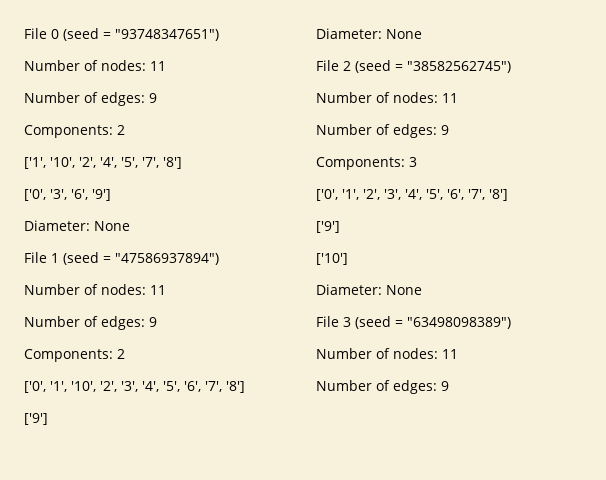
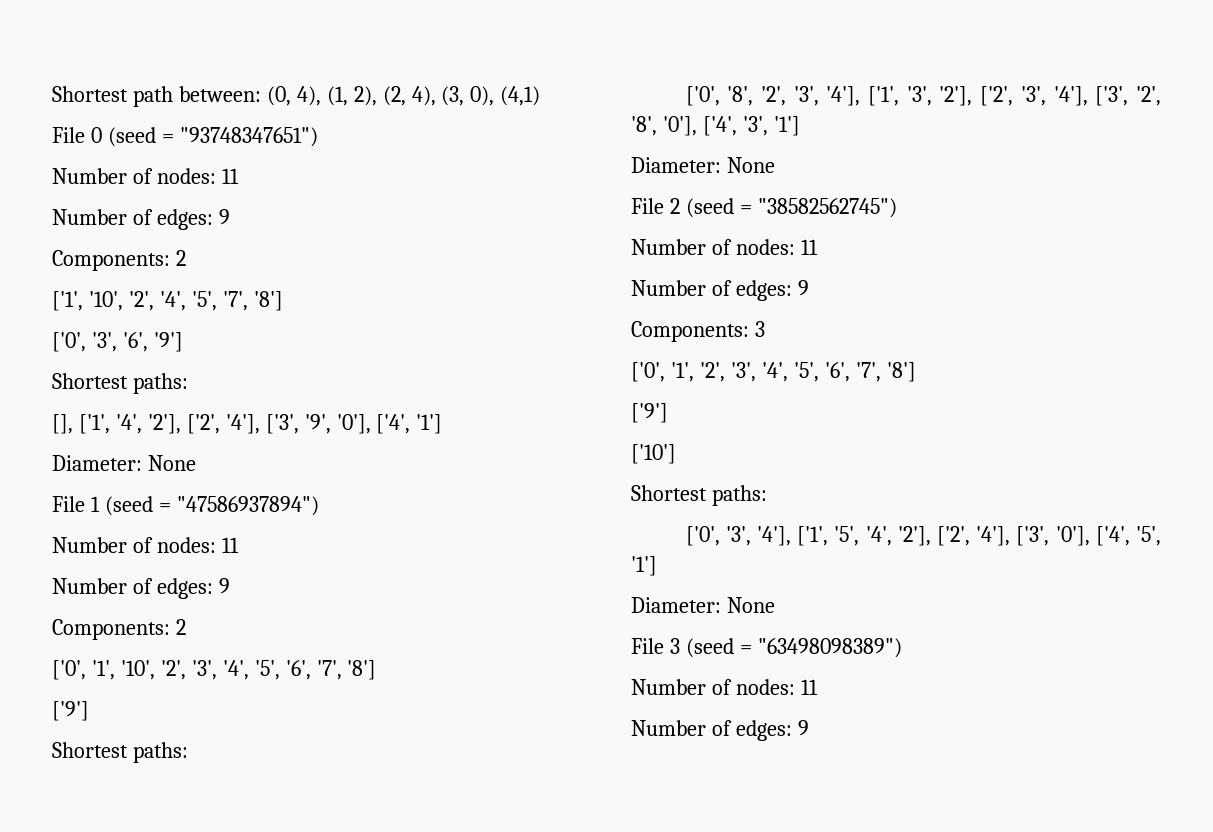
(24, 33) none -> [52,86,541,107] Shortest path between: (0, 4), (1, 2), (2, 4), (3, 0), (4,1) //
(111, 195) none -> [52,373,188,394] [52,414,443,434] // Shortest paths: // [], ['1', '4', '2'], ['2', '4'], ['3', '9', '0'], ['4', '1']
(48, 419) none -> [52,742,188,763] [685,86,1161,106] [631,116,800,136] // Shortest paths: // ['0', '8', '2', '3', '4'], ['1', '3', '2'], ['2', '3', '4'], ['3', '2', '8', '0'], ['4', '3', '1']
(348, 259) none -> [631,485,767,506] [685,526,1161,546] [631,556,657,576] // Shortest paths: // ['0', '3', '4'], ['1', '5', '4', '2'], ['2', '4'], ['3', '0'], ['4', '5', '1']

